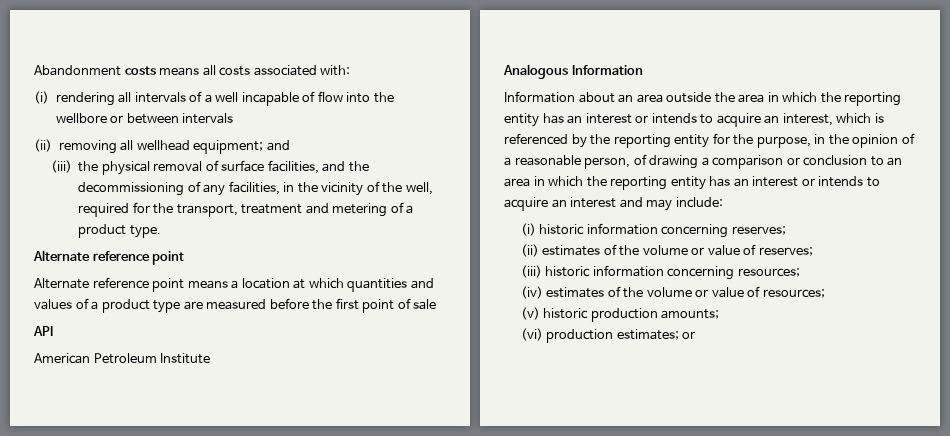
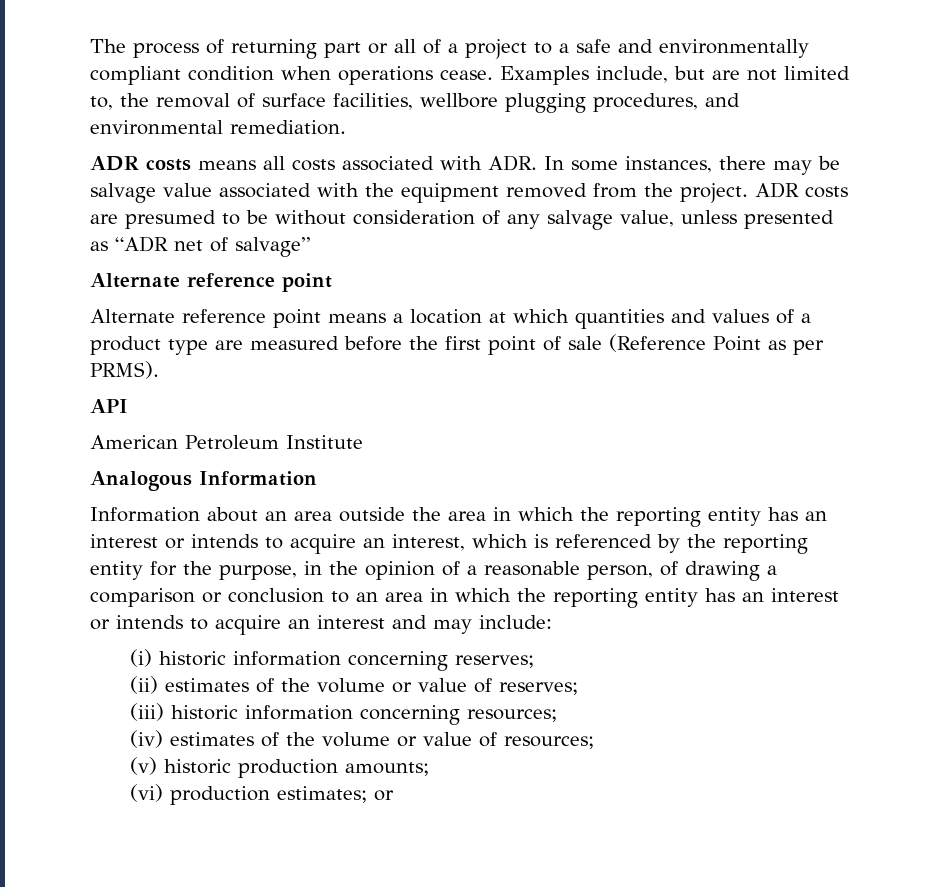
[34,65,121,76] Abandonment -> [90,39,809,59] [90,66,850,85] [90,93,740,113] [90,120,346,135] [90,156,139,171] The process of returning part or all of a project to a safe and environmentally compliant condition when operations cease. Examples include, but are not limited to, the removal of surface facilities, wellbore plugging procedures, and environmental remediation. // ADR
[320,65,351,76] [34,91,394,106] [55,113,234,124] [34,139,290,154] [50,160,369,175] [78,181,433,196] [78,202,414,217] [78,224,161,238] with: // (i) rendering all intervals of a well incapable of flow into the wellbore or between intervals // (ii) removing all wellhead equipment; and // (iii) the physical removal of surface facilities, and the decommissioning of any facilities, in the vicinity of the well, required for the transport, treatment and metering of a product type. -> [440,155,840,175] [90,182,848,203] [90,210,834,230] [90,236,310,257] with ADR. In some instances, there may be salvage value associated with the equipment removed from the project. ADR costs are presumed to be without consideration of any salvage value, unless presented as “ADR net of salvage”
(437, 304) none -> [609,334,824,355] [90,361,159,379] (Reference Point as per PRMS).

